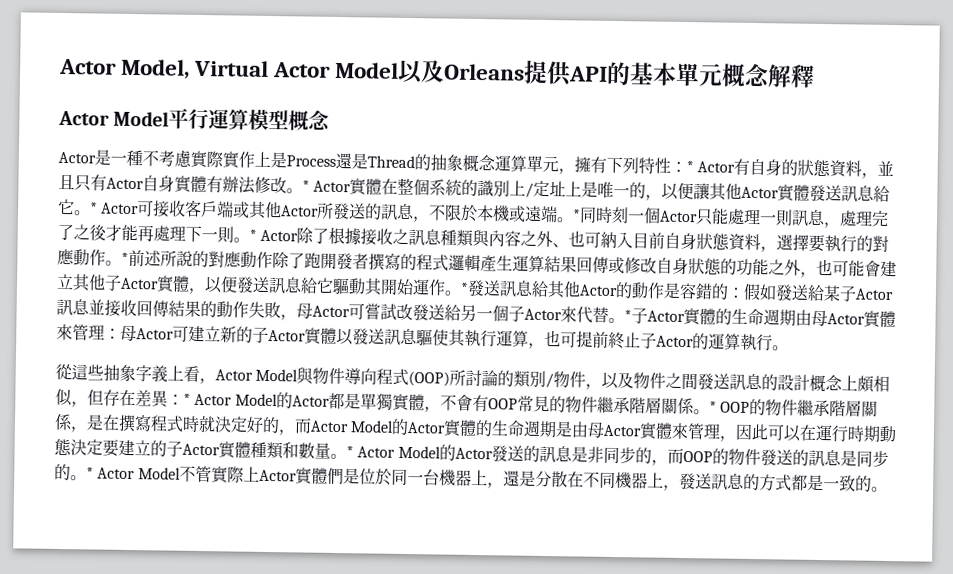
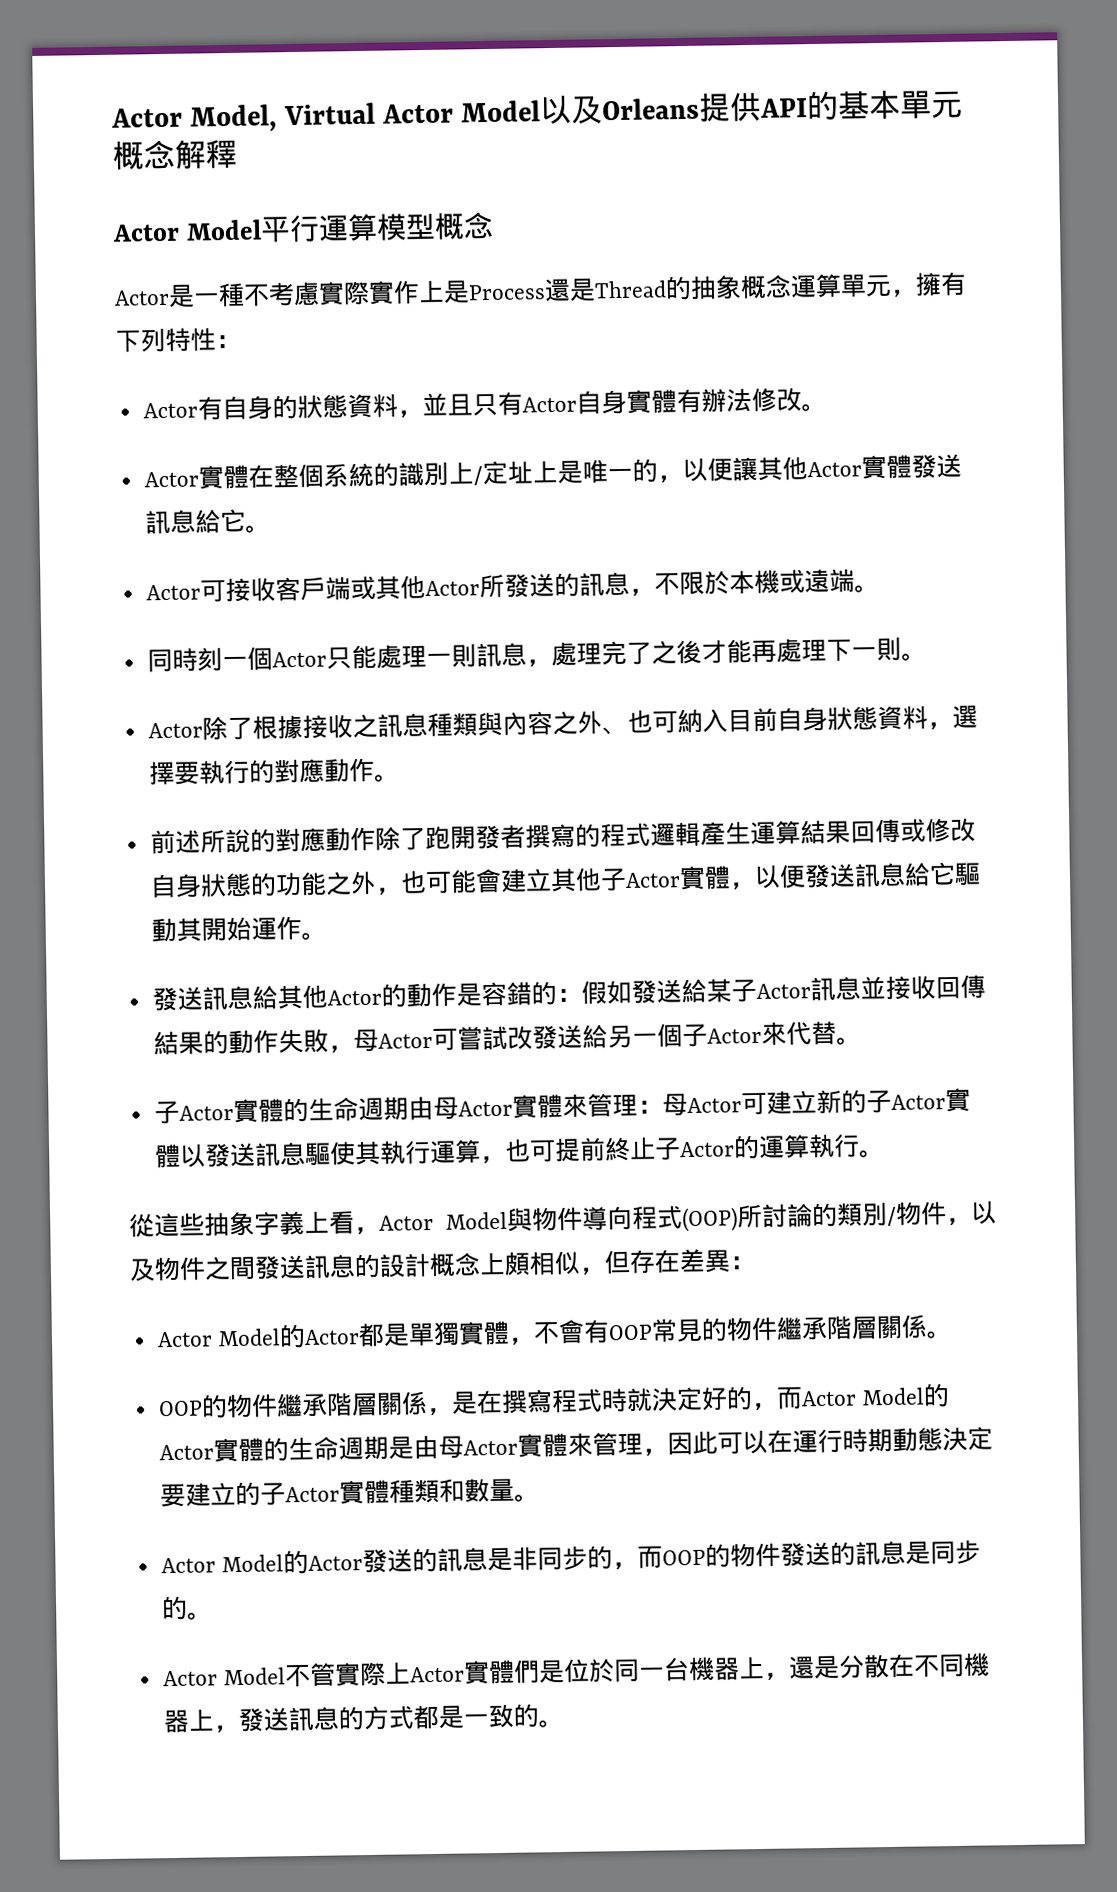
[686,161,694,173] * -> (241, 341) //
[302,180,310,192] * -> (827, 407) //
[90,202,98,214] * -> (271, 529) //
[572,209,582,221] * -> (880, 589) //
[249,229,257,241] * -> (927, 657) //
[121,252,129,264] * -> (400, 778) //
[460,282,469,294] * -> (327, 936) //
[624,310,632,322] * -> (862, 1041) //
[183,393,191,405] * -> (755, 1263) //
[708,401,717,413] * -> (953, 1335) //
[346,446,354,458] * -> (540, 1498) //
[86,467,94,479] * -> (213, 1616) //

